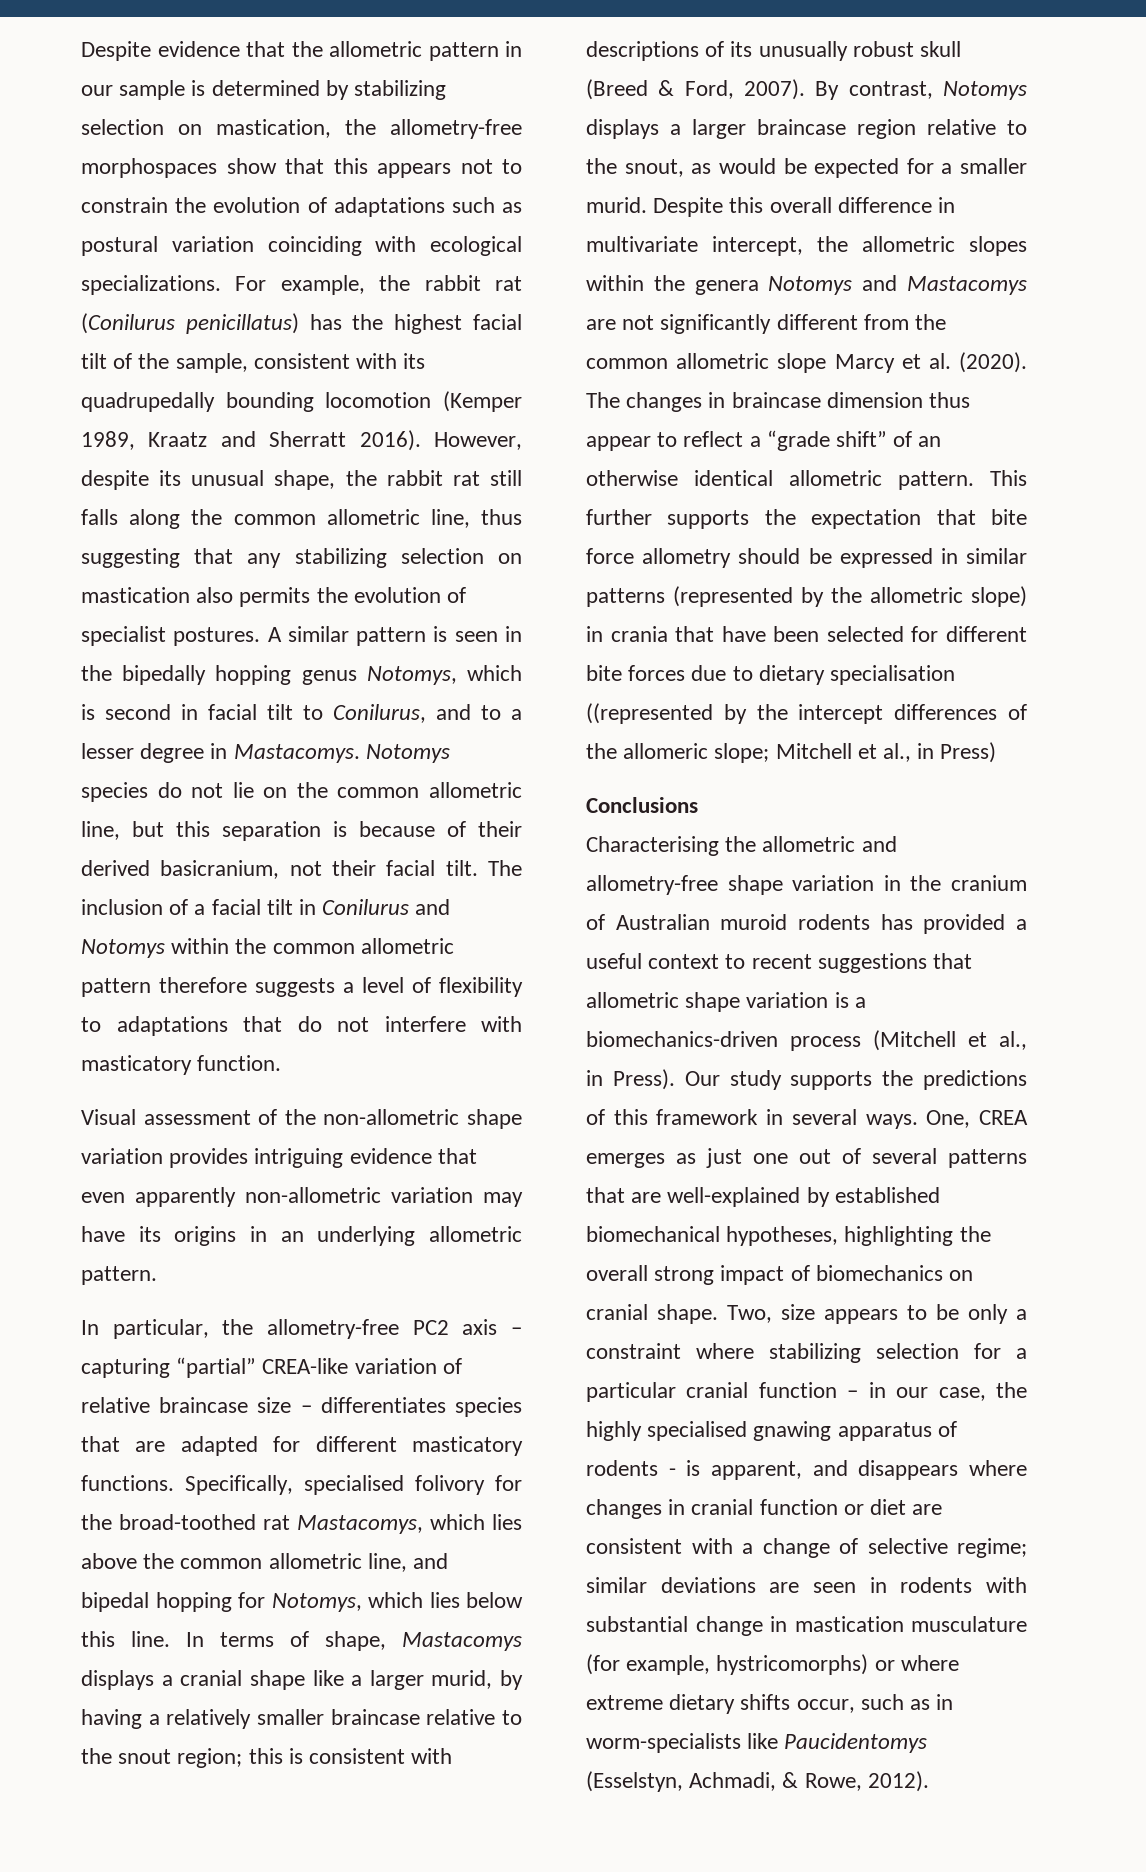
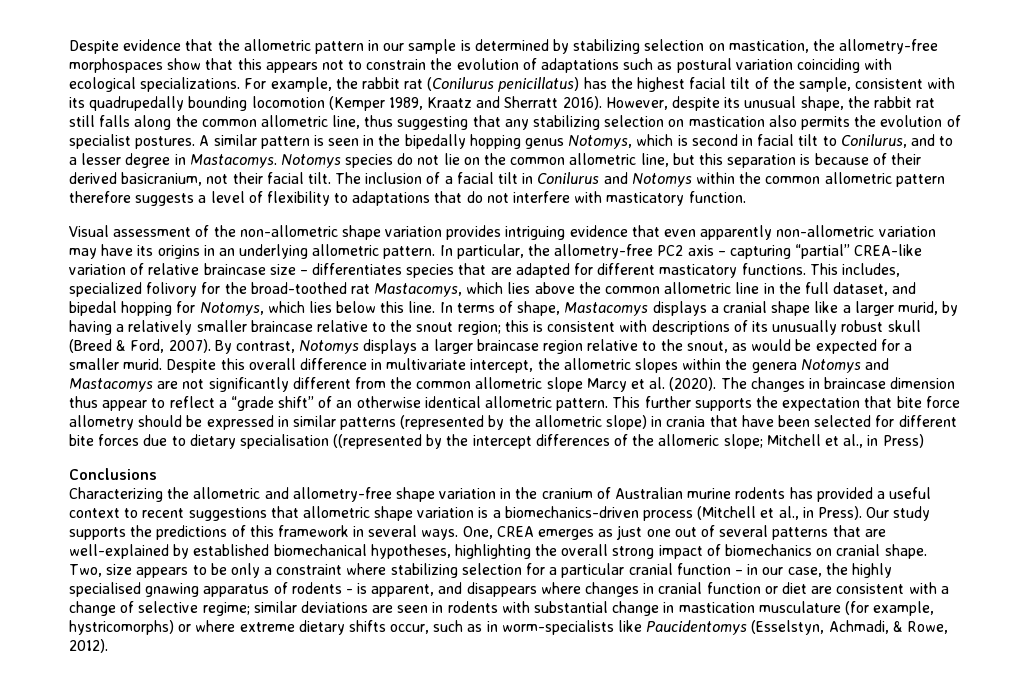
(157, 1275) // -> (436, 252) none
[185,1475,404,1495] Specifically, specialised -> [809,263,900,277] [69,282,142,297] This includes, specialized
[367,1553,407,1572] line, -> [735,282,889,296] line in the full dataset,
[586,836,719,856] Characterising -> [69,487,163,502] Characterizing
[720,914,788,930] muroid -> [687,488,732,499] murine

